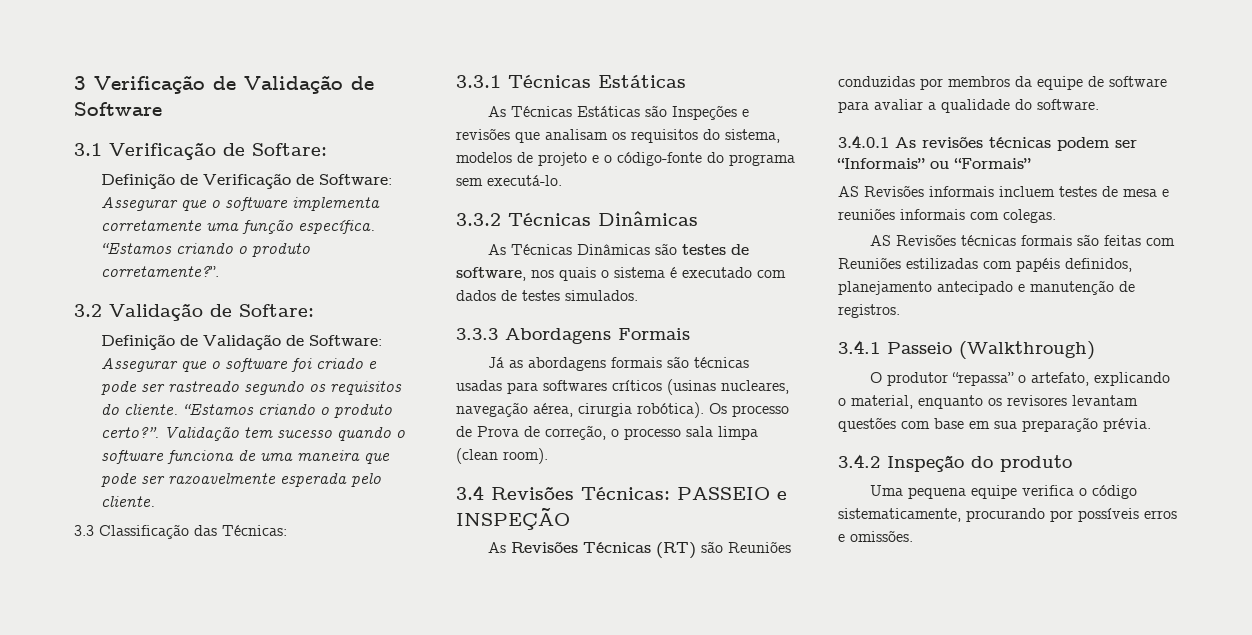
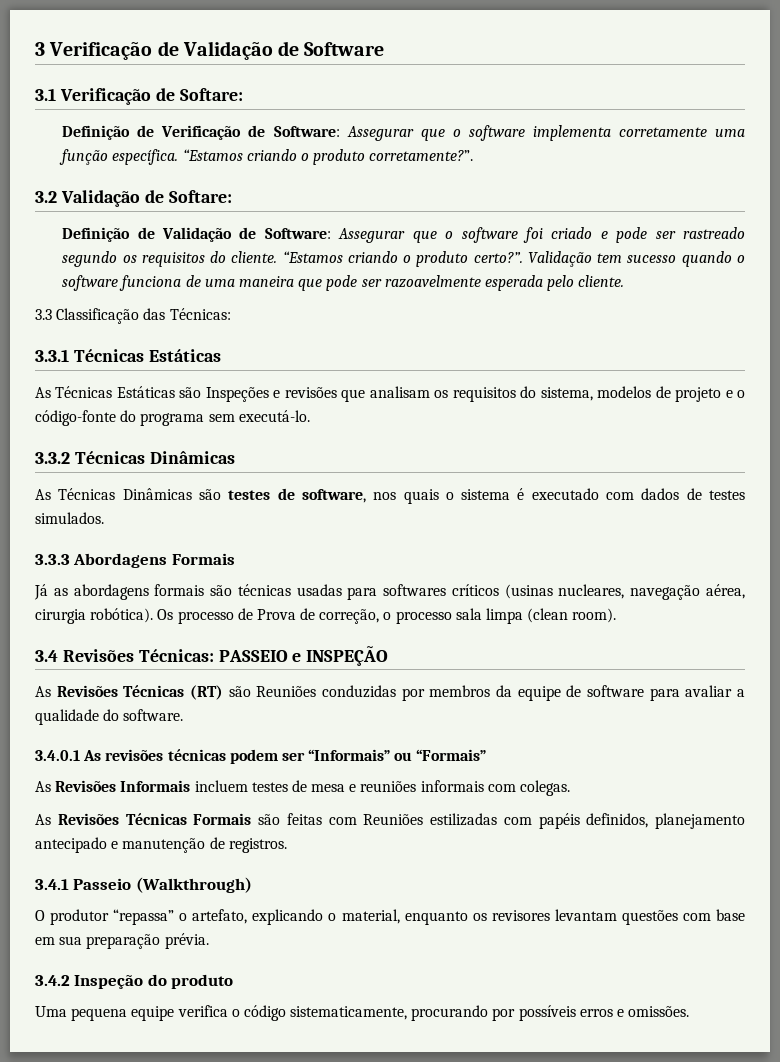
[838,185,994,197] AS Revisões informais -> [35,780,191,792] As Revisões Informais
[870,234,1073,246] AS Revisões técnicas formais -> [35,813,252,825] As Revisões Técnicas Formais

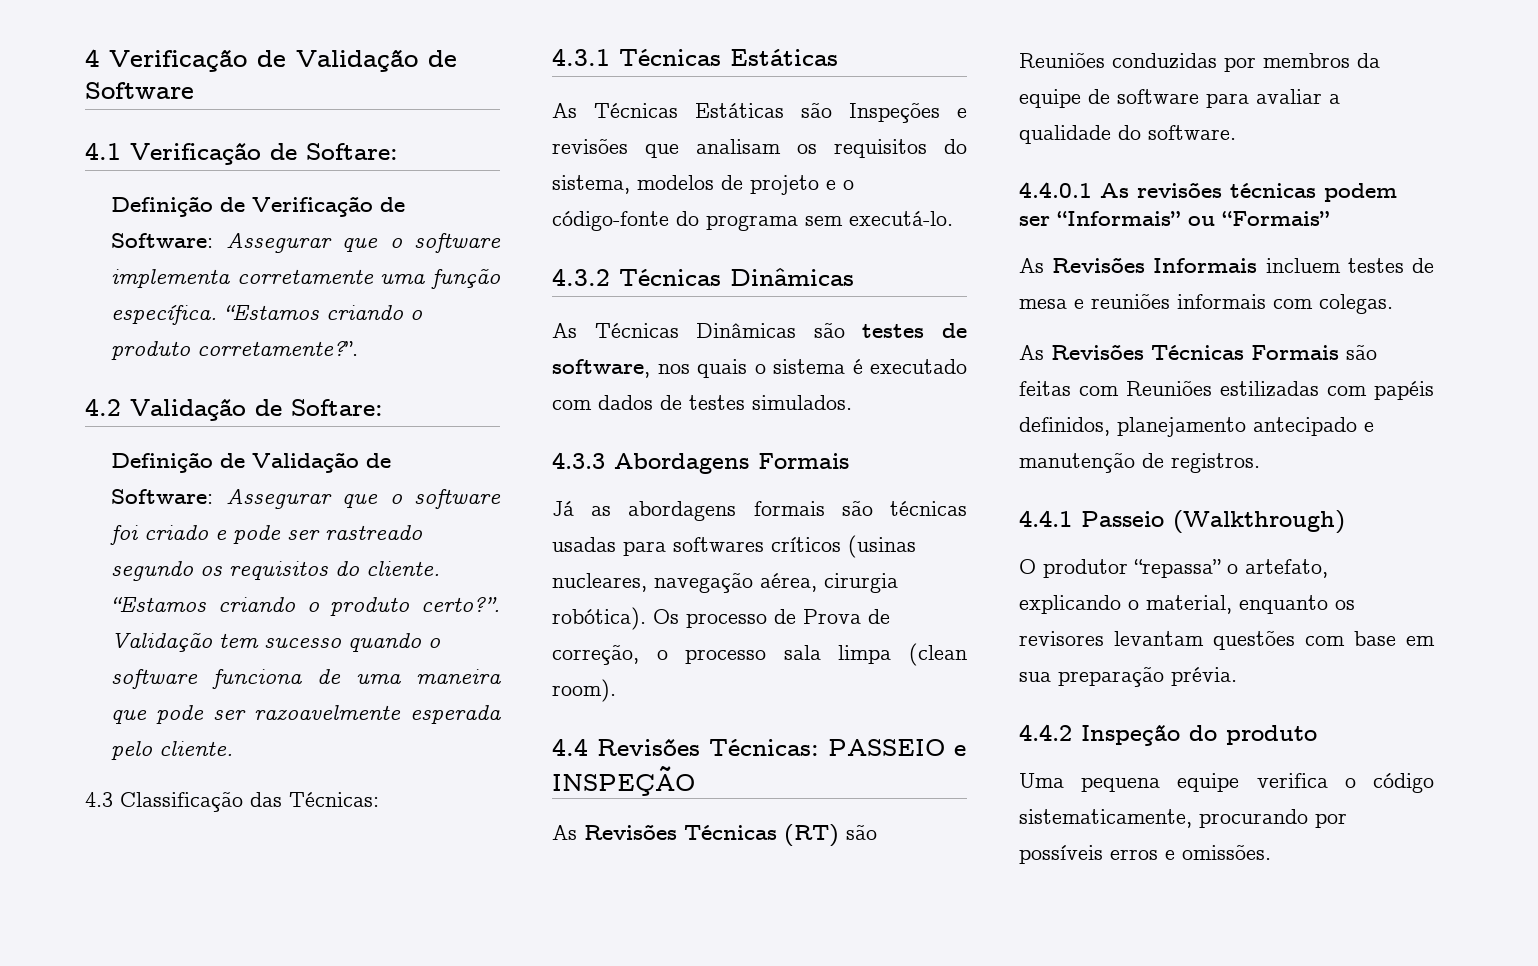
[35,42,45,56] 3 -> [85,49,99,67] 4
[35,88,56,101] 3.1 -> [85,142,121,160] 4.1
[35,191,57,203] 3.2 -> [85,398,121,416] 4.2
[35,309,52,320] 3.3 -> [85,792,113,807] 4.3
[35,349,69,362] 3.3.1 -> [552,48,610,66] 4.3.1
[35,452,70,464] 3.3.2 -> [552,268,610,286] 4.3.2
[35,554,70,565] 3.3.3 -> [552,452,605,469] 4.3.3
[35,650,58,662] 3.4 -> [552,738,588,756] 4.4
[35,750,80,761] 3.4.0.1 -> [1019,182,1092,198] 4.4.0.1
[35,879,69,890] 3.4.1 -> [1019,510,1072,527] 4.4.1
[35,975,70,986] 3.4.2 -> [1019,724,1072,741] 4.4.2

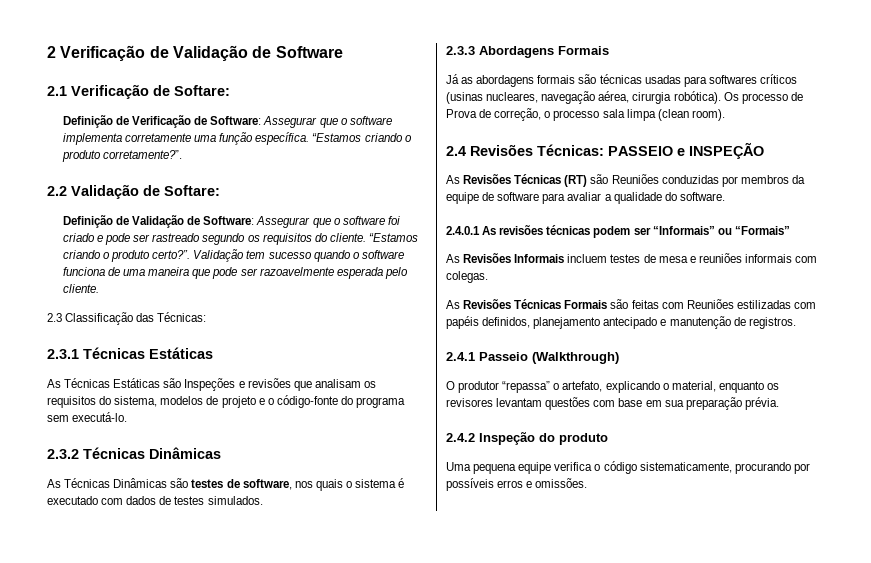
[85,49,99,67] 4 -> [47,46,56,58] 2
[85,142,121,160] 4.1 -> [47,86,67,96] 2.1
[85,398,121,416] 4.2 -> [47,186,67,196] 2.2
[85,792,113,807] 4.3 -> [47,313,62,322] 2.3
[552,48,610,66] 4.3.1 -> [47,349,79,359] 2.3.1
[552,268,610,286] 4.3.2 -> [47,449,79,459] 2.3.2
[552,452,605,469] 4.3.3 -> [446,46,475,55] 2.3.3
[552,738,588,756] 4.4 -> [446,146,466,156] 2.4
[1019,182,1092,198] 4.4.0.1 -> [446,226,480,235] 2.4.0.1
[1019,510,1072,527] 4.4.1 -> [446,352,475,361] 2.4.1
[1019,724,1072,741] 4.4.2 -> [446,433,475,442] 2.4.2

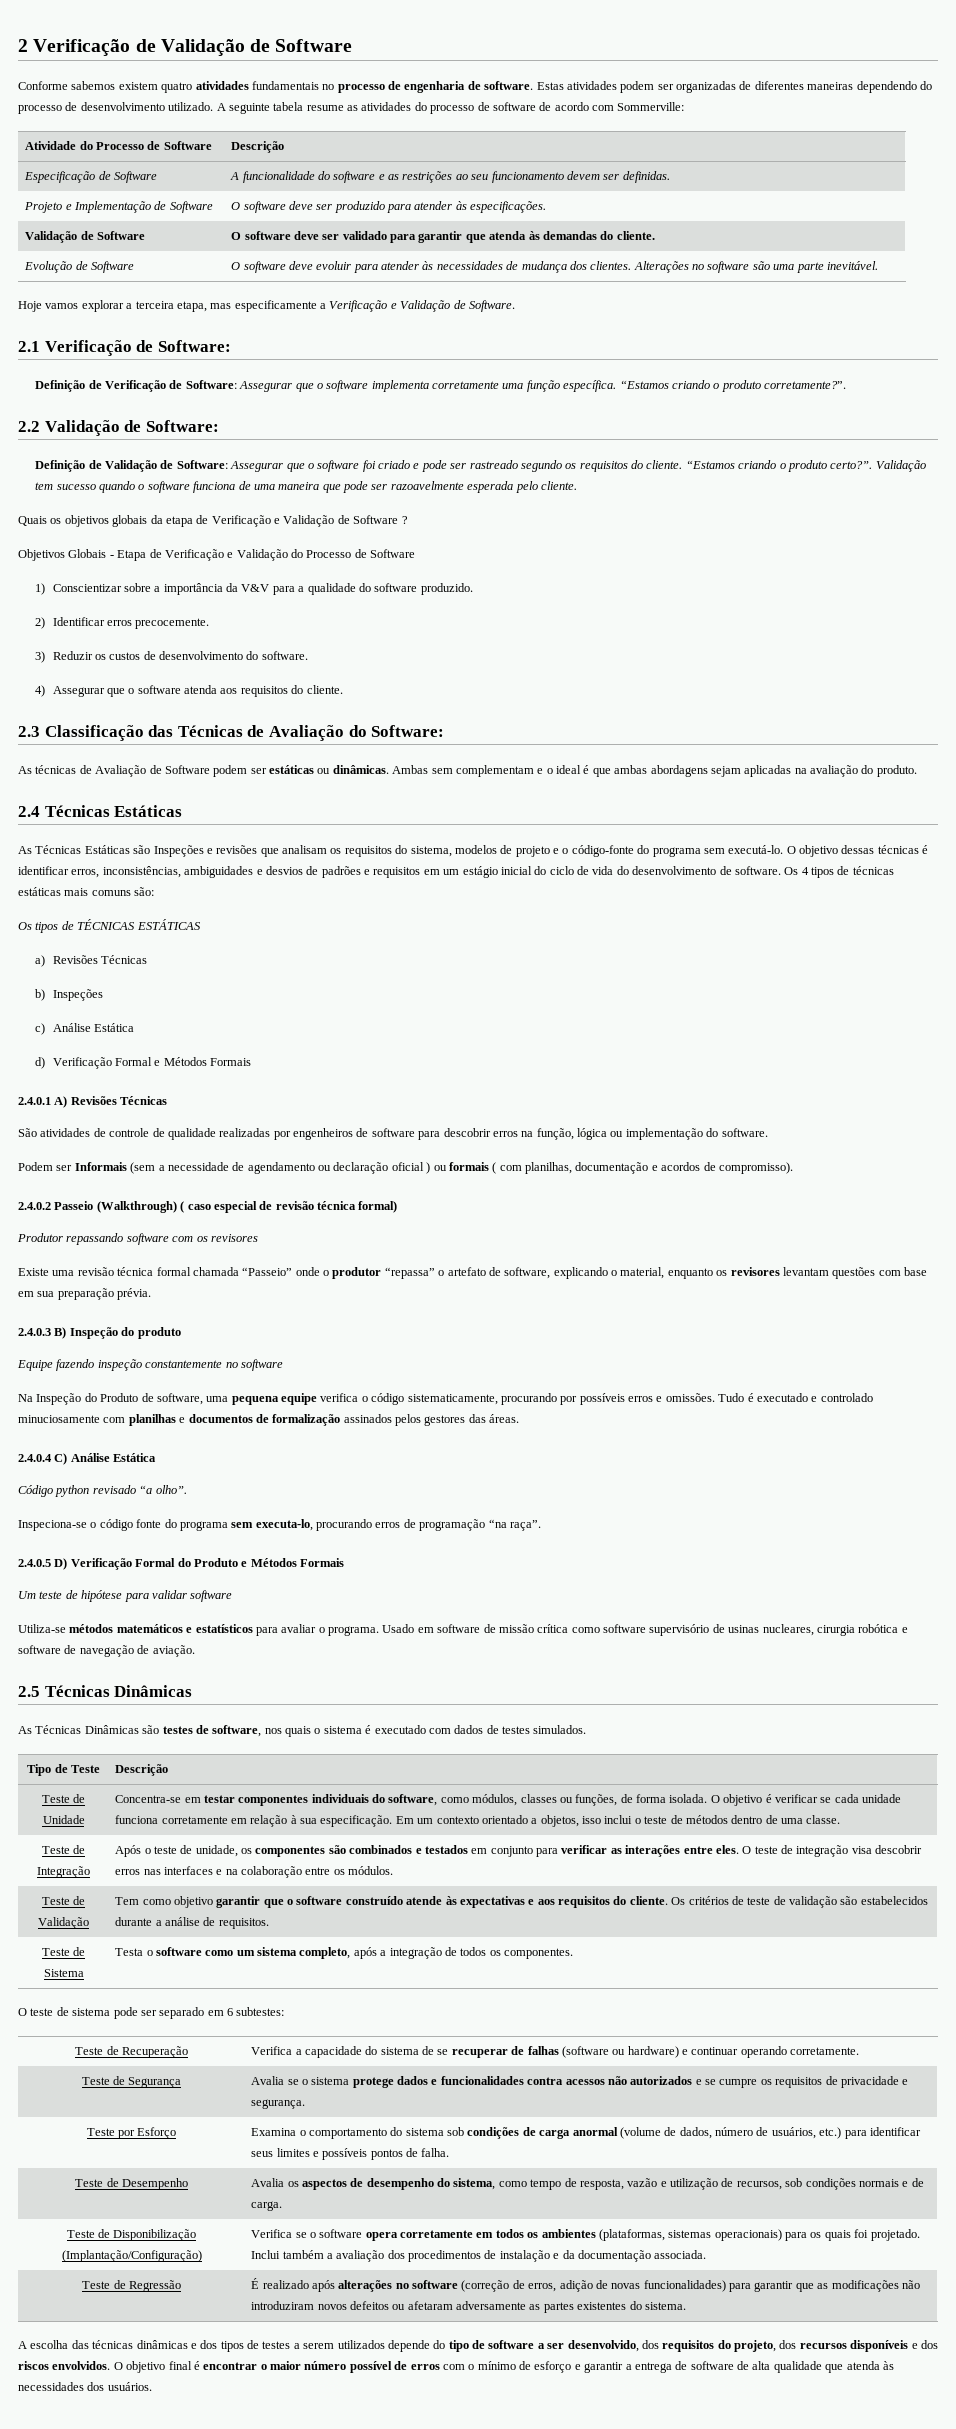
(343, 52) none -> [18,81,932,93] [18,102,685,114] [25,141,212,150] [231,141,285,153] [24,171,157,183] [230,171,670,183] [24,201,213,213] [231,201,547,213] [25,231,145,243] [231,231,655,243] [24,261,134,273] [231,261,878,273] [18,300,515,312] // Conforme sabemos existem quatro atividades fundamentais no processo de engenharia de software. Estas atividades podem ser organizadas de diferentes maneiras dependendo do processo de desenvolvimento utilizado. A seguinte tabela resume as atividades do processo de software de acordo com Sommerville: // Atividade do Processo de Software | Descrição // Especificação de Software | A funcionalidade do software e as restrições ao seu funcionamento devem ser definidas. // Projeto e Implementação de Software | O software deve ser produzido para atender às especificações. // Validação de Software | O software deve ser validado para garantir que atenda às demandas do cliente. // Evolução de Software | O software deve evoluir para atender às necessidades de mudança dos clientes. Alterações no software são uma parte inevitável. // Hoje vamos explorar a terceira etapa, mas especificamente a Verificação e Validação de Software.
[174,85,230,96] Softare: -> [157,340,231,352] Software:
[164,185,220,196] Softare: -> [145,420,219,432] Software:
[47,312,207,325] [47,349,79,359] 2.3 Classificação das Técnicas: // 2.3.1 -> [18,515,408,527] [18,549,416,561] [35,583,473,595] [35,617,210,629] [35,651,308,663] [35,685,343,697] [18,725,445,741] [18,765,917,777] [18,806,40,817] Quais os objetivos globais da etapa de Verificação e Validação de Software ? // Objetivos Globais - Etapa de Verificação e Validação do Processo de Software // 1) Conscientizar sobre a importância da V&V para a qualidade do software produzido. // 2) Identificar erros precocemente. // 3) Reduzir os custos de desenvolvimento do software. // 4) Assegurar que o software atenda aos requisitos do cliente. // 2.3 Classificação das Técnicas de Avaliação do Software: // As técnicas de Avaliação de Software podem ser estáticas ou dinâmicas. Ambas sem complementam e o ideal é que ambas abordagens sejam aplicadas na avaliação do produto. // 2.4
[47,449,79,459] // 2.3.2 -> [786,845,929,857] [18,866,894,878] [18,887,155,896] [18,919,201,933] [35,955,147,967] [35,989,103,1001] [35,1023,134,1035] [35,1057,252,1069] [18,1096,168,1108] [18,1128,768,1140] [18,1162,793,1174] [18,1201,398,1213] [17,1233,258,1245] [18,1267,927,1279] [18,1288,152,1300] [18,1327,181,1339] [17,1359,283,1371] [18,1393,873,1405] [18,1414,520,1426] [18,1453,157,1465] [18,1485,187,1497] [18,1519,541,1531] [18,1558,344,1570] [18,1590,233,1602] [18,1624,908,1636] [18,1645,195,1657] [18,1686,40,1697] O objetivo dessas técnicas é identificar erros, inconsistências, ambiguidades e desvios de padrões e requisitos em um estágio inicial do ciclo de vida do desenvolvimento de software. Os 4 tipos de técnicas estáticas mais comuns são: // Os tipos de TÉCNICAS ESTÁTICAS // a) Revisões Técnicas // b) Inspeções // c) Análise Estática // d) Verificação Formal e Métodos Formais // 2.4.0.1 A) Revisões Técnicas // São atividades de controle de qualidade realizadas por engenheiros de software para descobrir erros na função, lógica ou implementação do software. // Podem ser Informais (sem a necessidade de agendamento ou declaração oficial ) ou formais ( com planilhas, documentação e acordos de compromisso). // 2.4.0.2 Passeio (Walkthrough) ( caso especial de revisão técnica formal) // Produtor repassando software com os revisores // Existe uma revisão técnica formal chamada “Passeio” onde o produtor “repassa” o artefato de software, explicando o material, enquanto os revisores levantam questões com base em sua preparação prévia. // 2.4.0.3 B) Inspeção do produto // Equipe fazendo inspeção constantemente no software // Na Inspeção do Produto de software, uma pequena equipe verifica o código sistematicamente, procurando por possíveis erros e omissões. Tudo é executado e controlado minuciosamente com planilhas e documentos de formalização assinados pelos gestores das áreas. // 2.4.0.4 C) Análise Estática // Código python revisado “a olho”. // Inspeciona-se o código fonte do programa sem executa-lo, procurando erros de programação “na raça”. // 2.4.0.5 D) Verificação Formal do Produto e Métodos Formais // Um teste de hipótese para validar software // Utiliza-se métodos matemáticos e estatísticos para avaliar o programa. Usado em software de missão crítica como software supervisório de usinas nucleares, cirurgia robótica e software de navegação de aviação. // 2.5
[446,46,609,58] [446,74,797,87] [446,91,803,104] [446,108,725,121] [446,142,764,159] [446,174,805,187] [446,192,725,204] [446,225,790,238] [446,253,818,263] [446,271,488,283] [446,299,816,309] [446,316,796,329] [446,352,619,364] [446,381,779,393] [446,397,779,410] [446,432,608,445] [446,461,810,474] [446,478,588,491] // 2.3.3 Abordagens Formais // Já as abordagens formais são técnicas usadas para softwares críticos (usinas nucleares, navegação aérea, cirurgia robótica). Os processo de Prova de correção, o processo sala limpa (clean room). // 2.4 Revisões Técnicas: PASSEIO e INSPEÇÃO // As Revisões Técnicas (RT) são Reuniões conduzidas por membros da equipe de software para avaliar a qualidade do software. // 2.4.0.1 As revisões técnicas podem ser “Informais” ou “Formais” // As Revisões Informais incluem testes de mesa e reuniões informais com colegas. // As Revisões Técnicas Formais são feitas com Reuniões estilizadas com papéis definidos, planejamento antecipado e manutenção de registros. // 2.4.1 Passeio (Walkthrough) // O produtor “repassa” o artefato, explicando o material, enquanto os revisores levantam questões com base em sua preparação prévia. // 2.4.2 Inspeção do produto // Uma pequena equipe verifica o código sistematicamente, procurando por possíveis erros e omissões. -> [27,1764,100,1776] [115,1764,169,1776] [41,1794,86,1803] [42,1815,85,1824] [115,1794,902,1806] [115,1815,841,1827] [41,1845,86,1854] [37,1866,90,1878] [115,1845,923,1857] [115,1866,394,1878] [41,1896,86,1905] [38,1917,89,1929] [115,1896,928,1908] [115,1917,269,1929] [41,1947,86,1956] [43,1969,84,1977] [115,1947,574,1959] [18,2007,285,2019] [75,2046,188,2058] [251,2046,860,2058] [81,2076,182,2088] [251,2076,909,2088] [251,2099,306,2109] [86,2127,177,2139] [251,2127,921,2139] [251,2148,450,2160] [75,2178,188,2190] [251,2178,924,2190] [251,2201,283,2211] [66,2229,197,2241] [61,2250,202,2262] [251,2229,920,2241] [251,2250,707,2262] [82,2280,181,2292] [251,2278,920,2292] [251,2301,686,2313] [18,2340,938,2352] [18,2361,894,2373] [18,2382,152,2391] // Tipo de Teste | Descrição // Teste de Unidade | Concentra-se em testar componentes individuais do software, como módulos, classes ou funções, de forma isolada. O objetivo é verificar se cada unidade funciona corretamente em relação à sua especificação. Em um contexto orientado a objetos, isso inclui o teste de métodos dentro de uma classe. // Teste de Integração | Após o teste de unidade, os componentes são combinados e testados em conjunto para verificar as interações entre eles. O teste de integração visa descobrir erros nas interfaces e na colaboração entre os módulos. // Teste de Validação | Tem como objetivo garantir que o software construído atende às expectativas e aos requisitos do cliente. Os critérios de teste de validação são estabelecidos durante a análise de requisitos. // Teste de Sistema | Testa o software como um sistema completo, após a integração de todos os componentes. // O teste de sistema pode ser separado em 6 subtestes: // Teste de Recuperação | Verifica a capacidade do sistema de se recuperar de falhas (software ou hardware) e continuar operando corretamente. // Teste de Segurança | Avalia se o sistema protege dados e funcionalidades contra acessos não autorizados e se cumpre os requisitos de privacidade e segurança. // Teste por Esforço | Examina o comportamento do sistema sob condições de carga anormal (volume de dados, número de usuários, etc.) para identificar seus limites e possíveis pontos de falha. // Teste de Desempenho | Avalia os aspectos de desempenho do sistema, como tempo de resposta, vazão e utilização de recursos, sob condições normais e de carga. // Teste de Disponibilização (Implantação/Configuração) | Verifica se o software opera corretamente em todos os ambientes (plataformas, sistemas operacionais) para os quais foi projetado. Inclui também a avaliação dos procedimentos de instalação e da documentação associada. // Teste de Regressão | É realizado após alterações no software (correção de erros, adição de novas funcionalidades) para garantir que as modificações não introduziram novos defeitos ou afetaram adversamente as partes existentes do sistema. // A escolha das técnicas dinâmicas e dos tipos de testes a serem utilizados depende do tipo de software a ser desenvolvido, dos requisitos do projeto, dos recursos disponíveis e dos riscos envolvidos. O objetivo final é encontrar o maior número possível de erros com o mínimo de esforço e garantir a entrega de software de alta qualidade que atenda às necessidades dos usuários.

